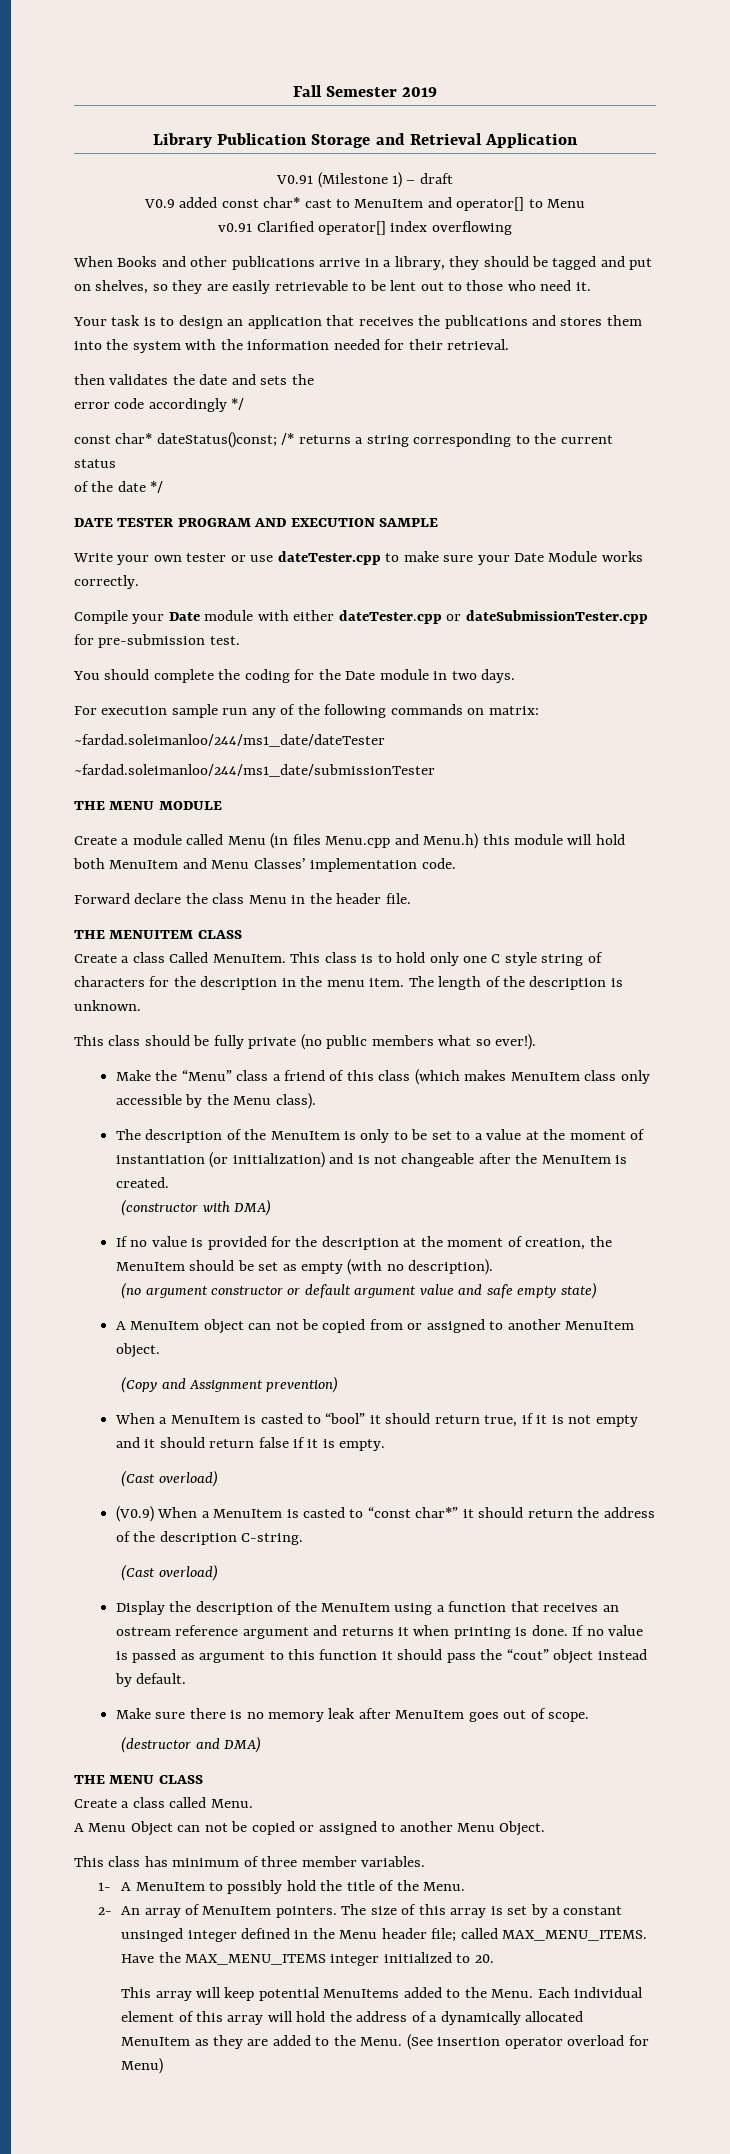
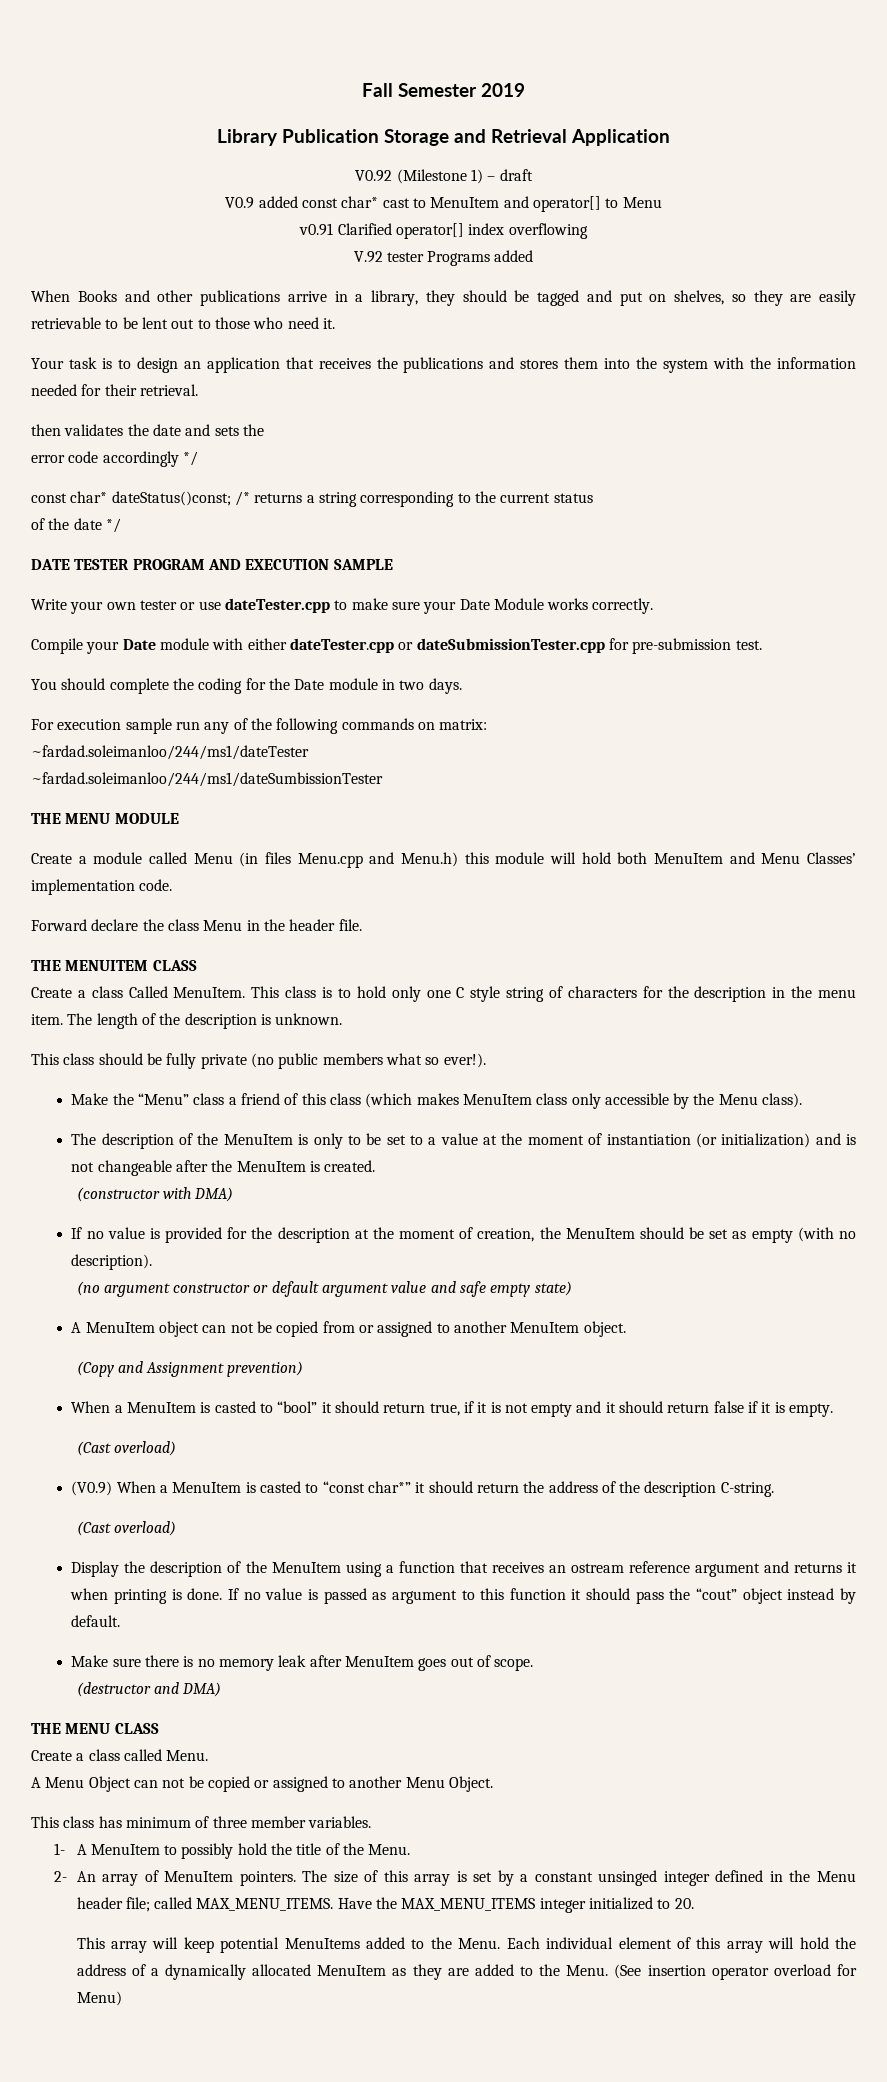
[276,175,314,184] V0.91 -> [355,170,393,182] V0.92
(512, 228) none -> [353,250,534,266] // V.92 tester Programs added
[74,734,385,747] [74,764,435,777] ~fardad.soleimanloo/244/ms1_date/dateTester // ~fardad.soleimanloo/244/ms1_date/submissionTester -> [31,745,309,760] [31,772,383,787] ~fardad.soleimanloo/244/ms1/dateTester // ~fardad.soleimanloo/244/ms1/dateSumbissionTester

